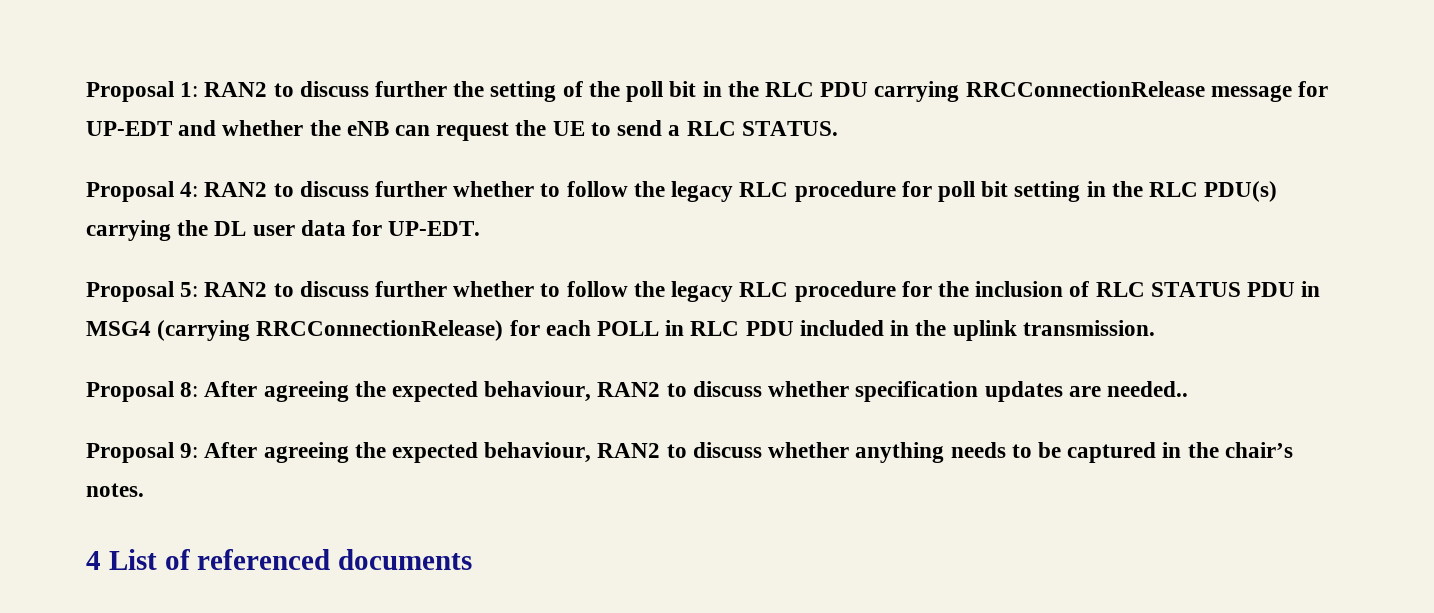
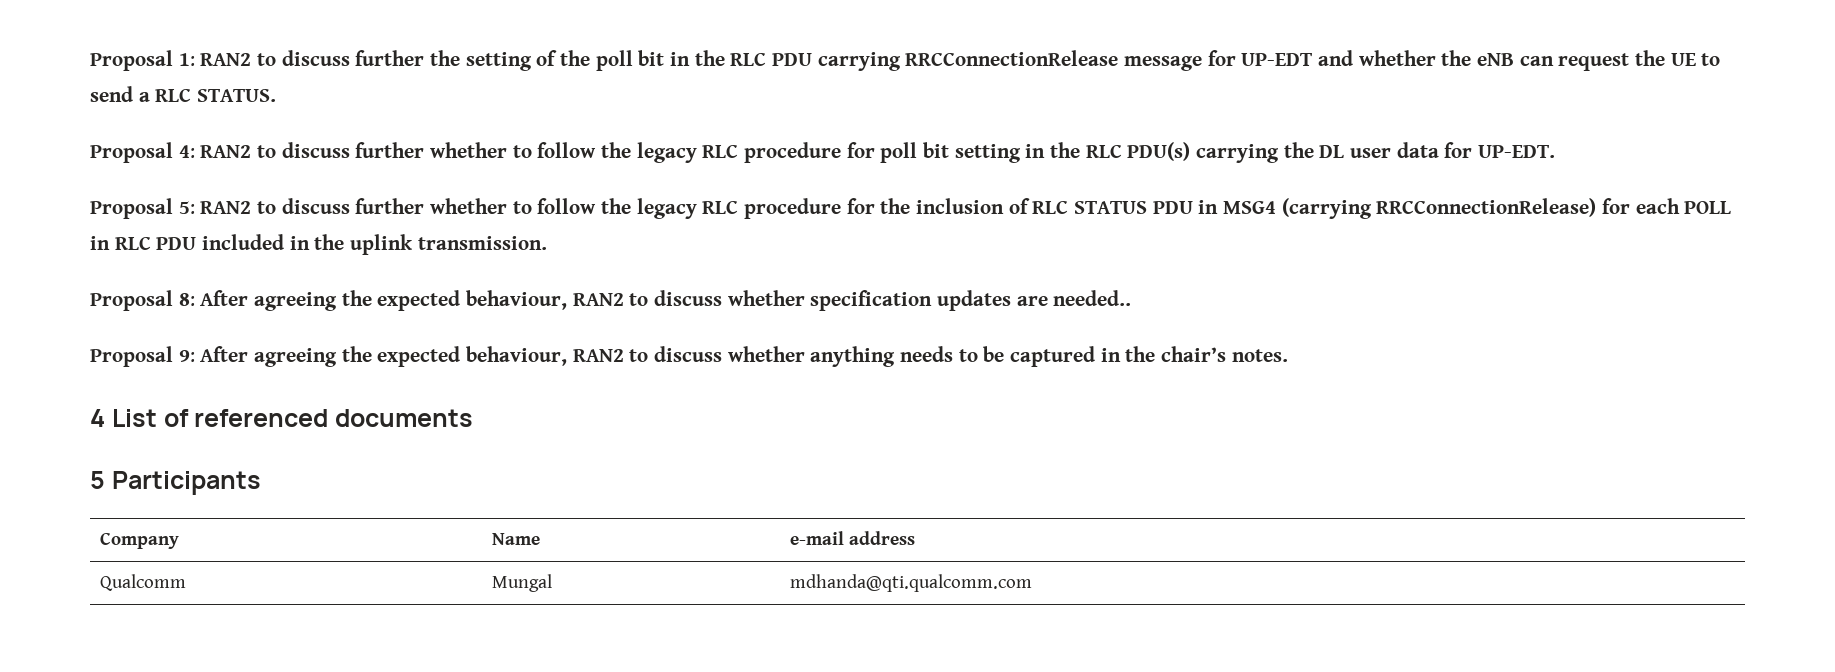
(473, 559) none -> [90,471,261,495] [100,532,180,549] [492,533,541,545] [790,531,916,545] [100,574,187,591] [492,574,553,592] [790,574,1033,592] // 5 Participants // Company | Name | e-mail address // Qualcomm | Mungal | mdhanda@qti.qualcomm.com

